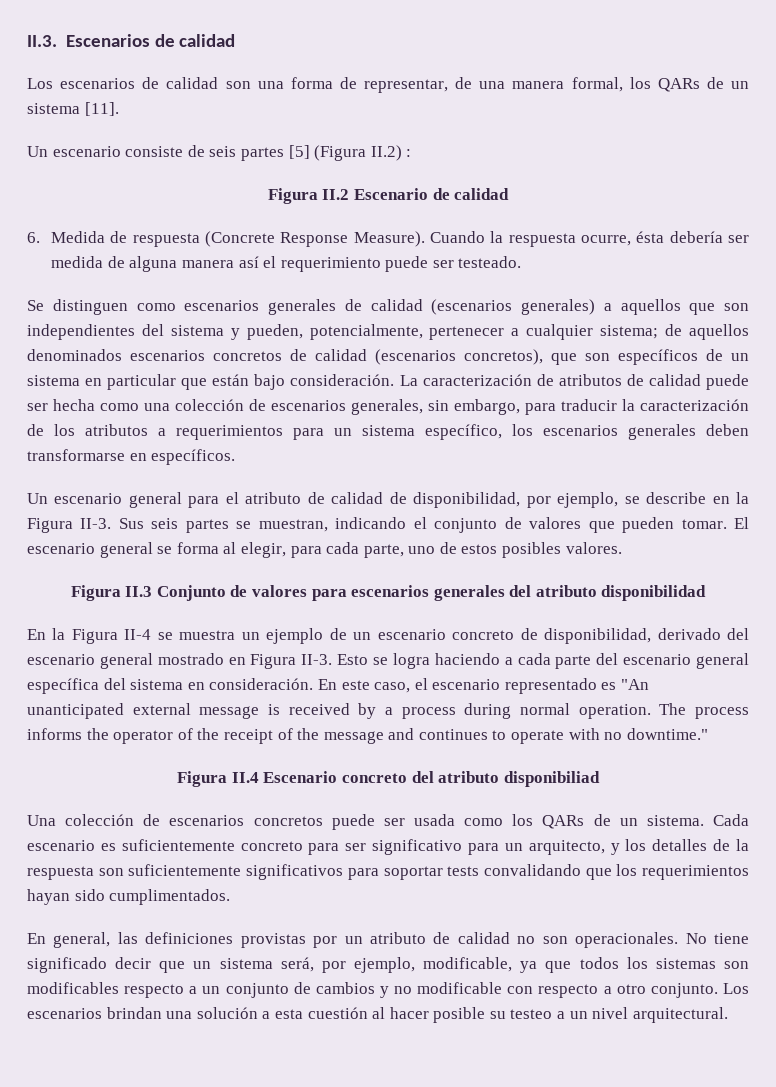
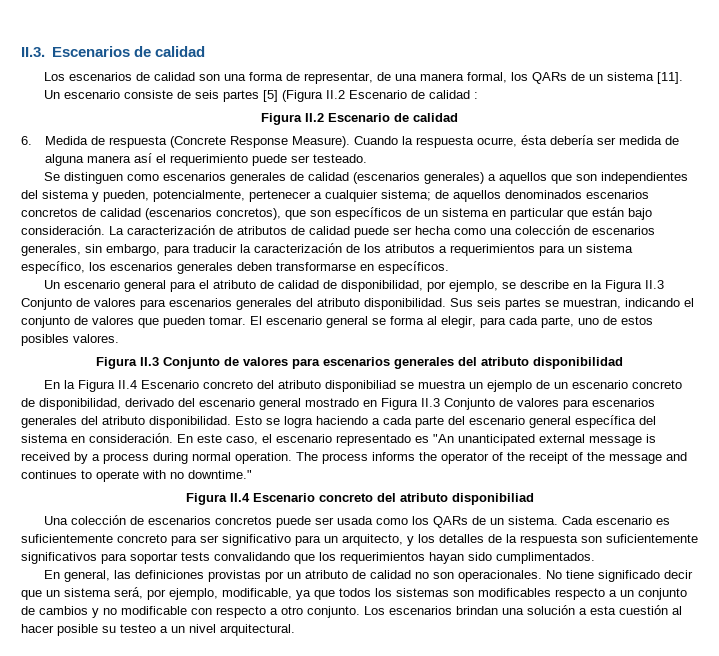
[370,145,402,161] II.2) -> [325,90,470,99] II.2 Escenario de calidad
[80,518,112,529] II-3. -> [644,280,664,289] [21,298,446,310] II.3 Conjunto de valores para escenarios generales del atributo disponibilidad.
[124,629,152,640] II-4 -> [117,380,396,392] II.4 Escenario concreto del atributo disponibiliad
[301,654,333,665] II-3. -> [421,398,655,410] [21,416,231,428] II.3 Conjunto de valores para escenarios generales del atributo disponibilidad.

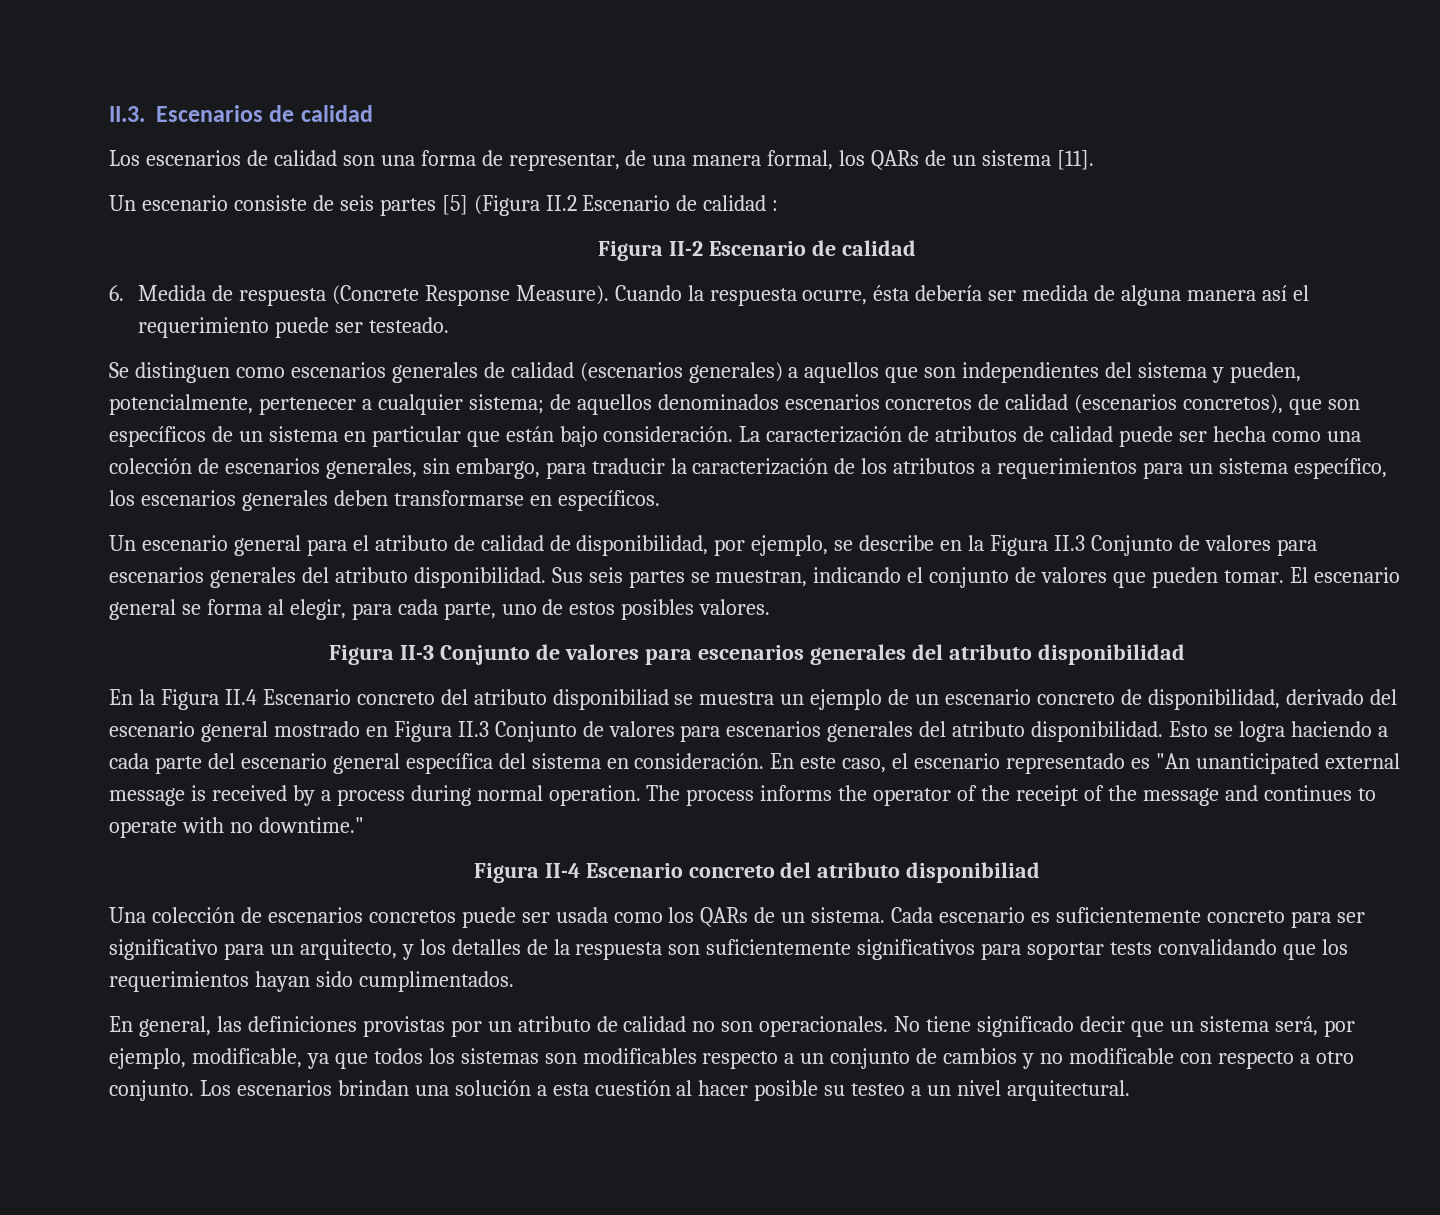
[305,113,324,122] II.2 -> [669,241,704,256] II-2
[140,357,159,366] II.3 -> [400,645,435,660] II-3
[229,493,250,502] II.4 -> [544,863,580,878] II-4

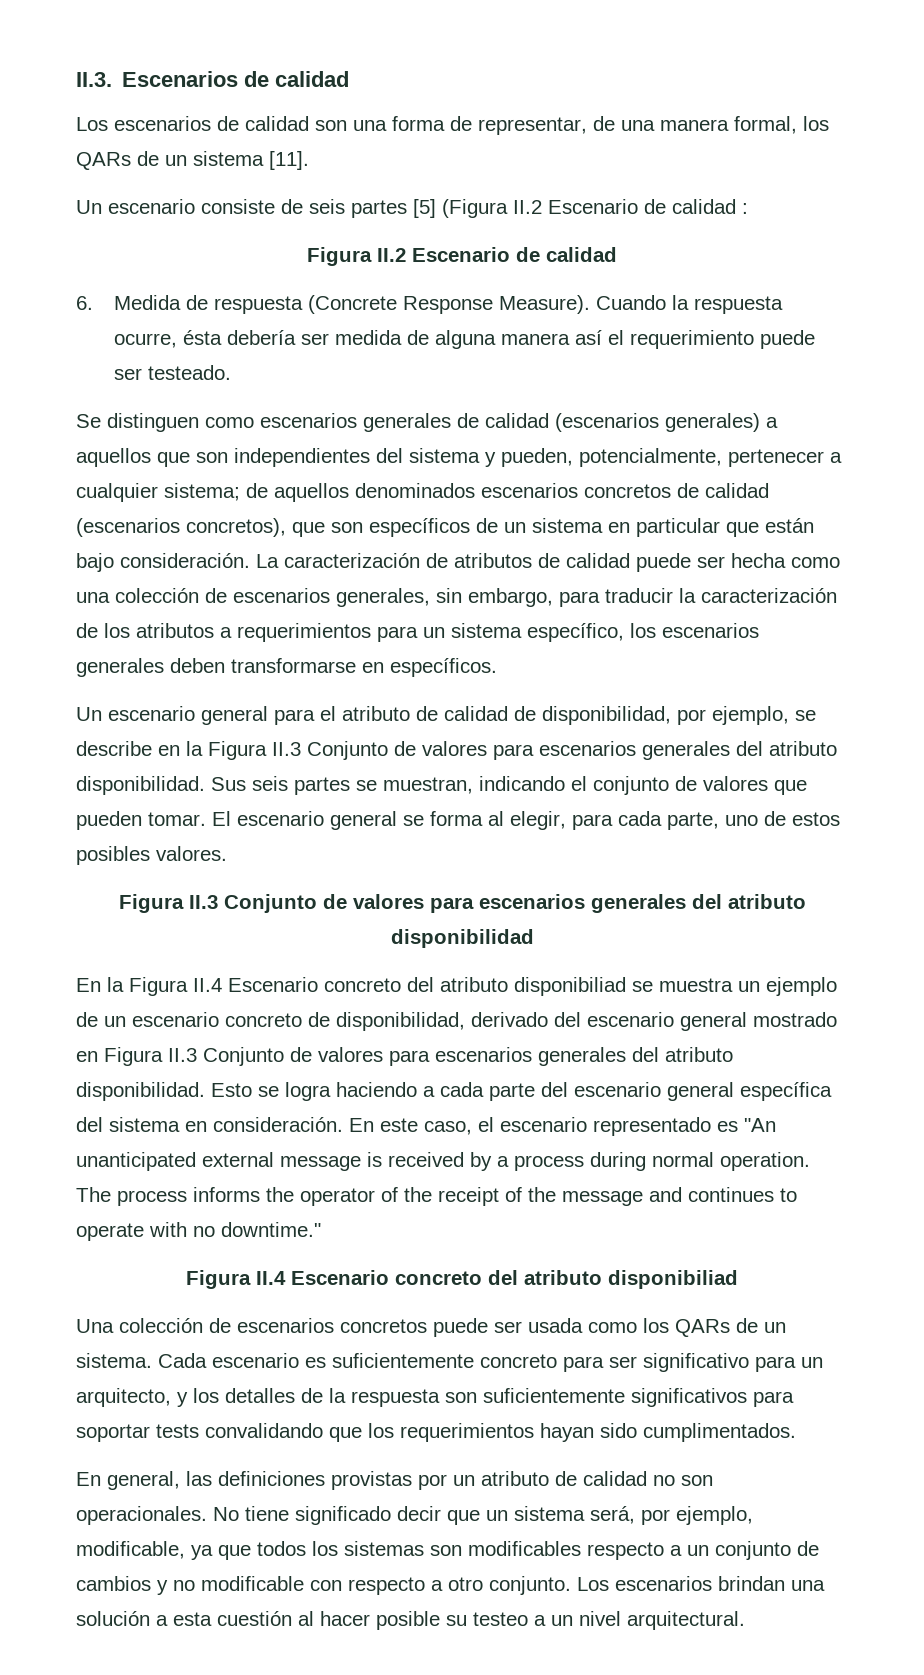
[669,241,704,256] II-2 -> [377,248,406,262] II.2
[400,645,435,660] II-3 -> [188,895,218,909] II.3
[544,863,580,878] II-4 -> [256,1271,286,1285] II.4

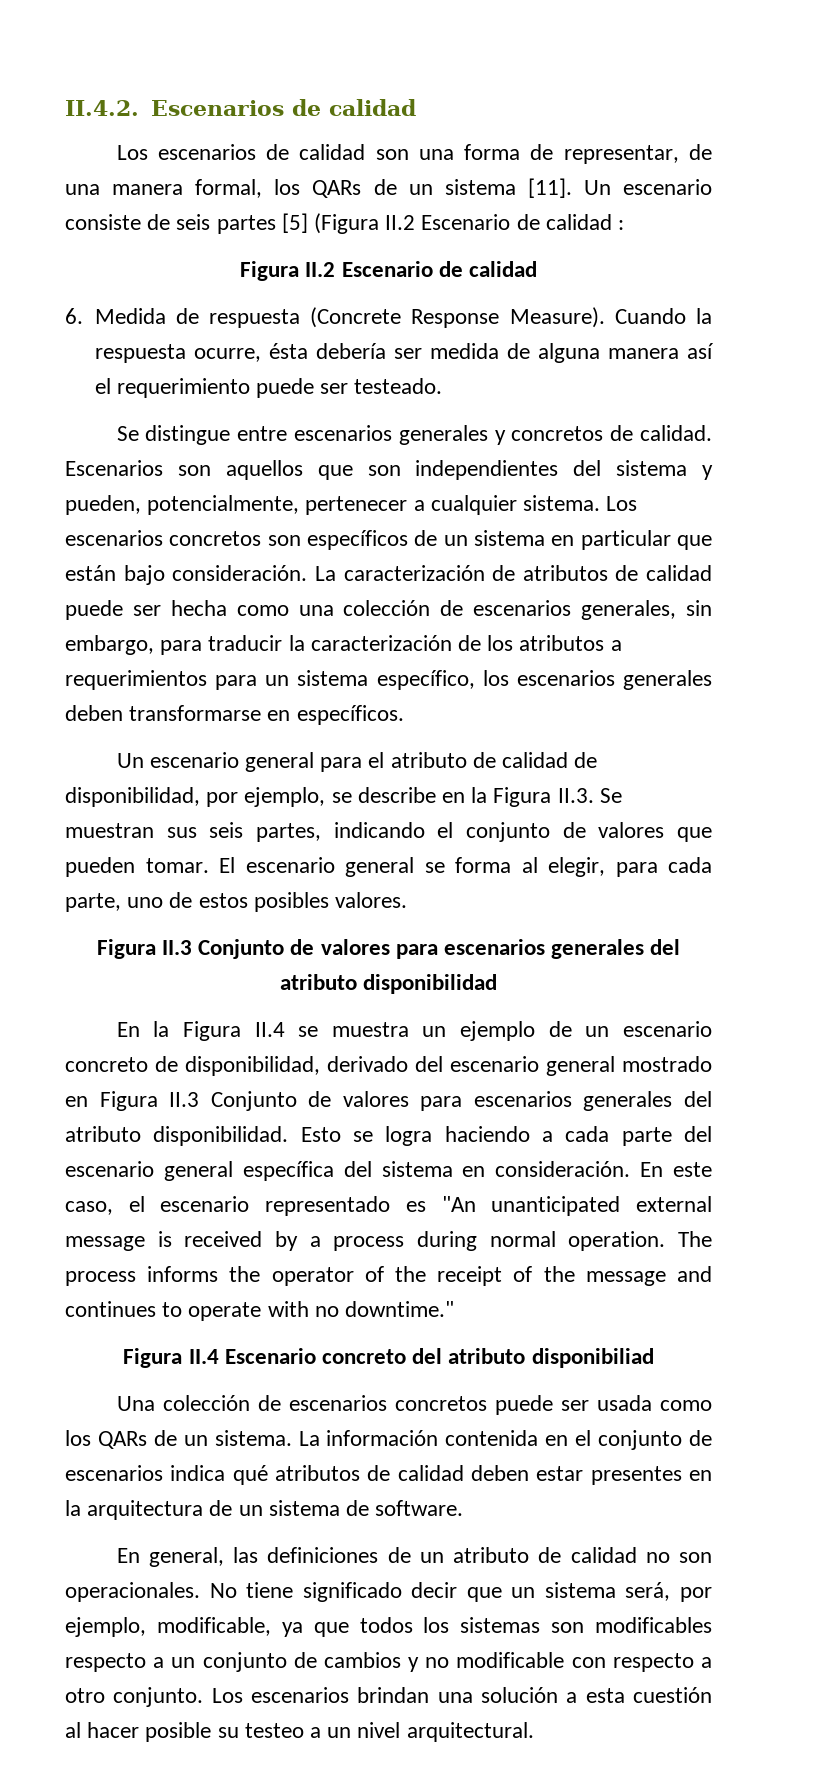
[76,72,112,87] II.3. -> [65,100,139,116] II.4.2.
(309, 160) // -> (572, 188) none
[107,413,778,432] distinguen como escenarios generales de calidad (escenarios generales) a -> [145,425,712,445] [65,460,211,476] distingue entre escenarios generales y concretos de calidad. Escenarios son
[164,483,769,502] [76,518,325,537] sistema; de aquellos denominados escenarios concretos de calidad (escenarios concretos), que -> [523,495,638,511] [65,530,262,546] sistema. Los escenarios concretos
[272,741,837,760] [76,776,473,795] II.3 Conjunto de valores para escenarios generales del atributo disponibilidad. Sus seis partes se muestran, -> [557,788,622,803] [65,822,321,842] II.3. Se muestran sus seis partes,
[228,977,626,996] Escenario concreto del atributo disponibiliad -> (285, 1029) none
[158,1353,823,1372] [76,1388,794,1407] [76,1423,796,1442] Cada escenario es suficientemente concreto para ser significativo para un arquitecto, y los detalles de la respuesta son suficientemente significativos para soportar tests convalidando que los requerimientos hayan sido cumplimentados. -> [298,1430,712,1450] [65,1465,712,1485] [65,1500,464,1520] La información contenida en el conjunto de escenarios indica qué atributos de calidad deben estar presentes en la arquitectura de un sistema de software.
[331,1471,447,1490] provistas por -> [387,1547,411,1563] de

